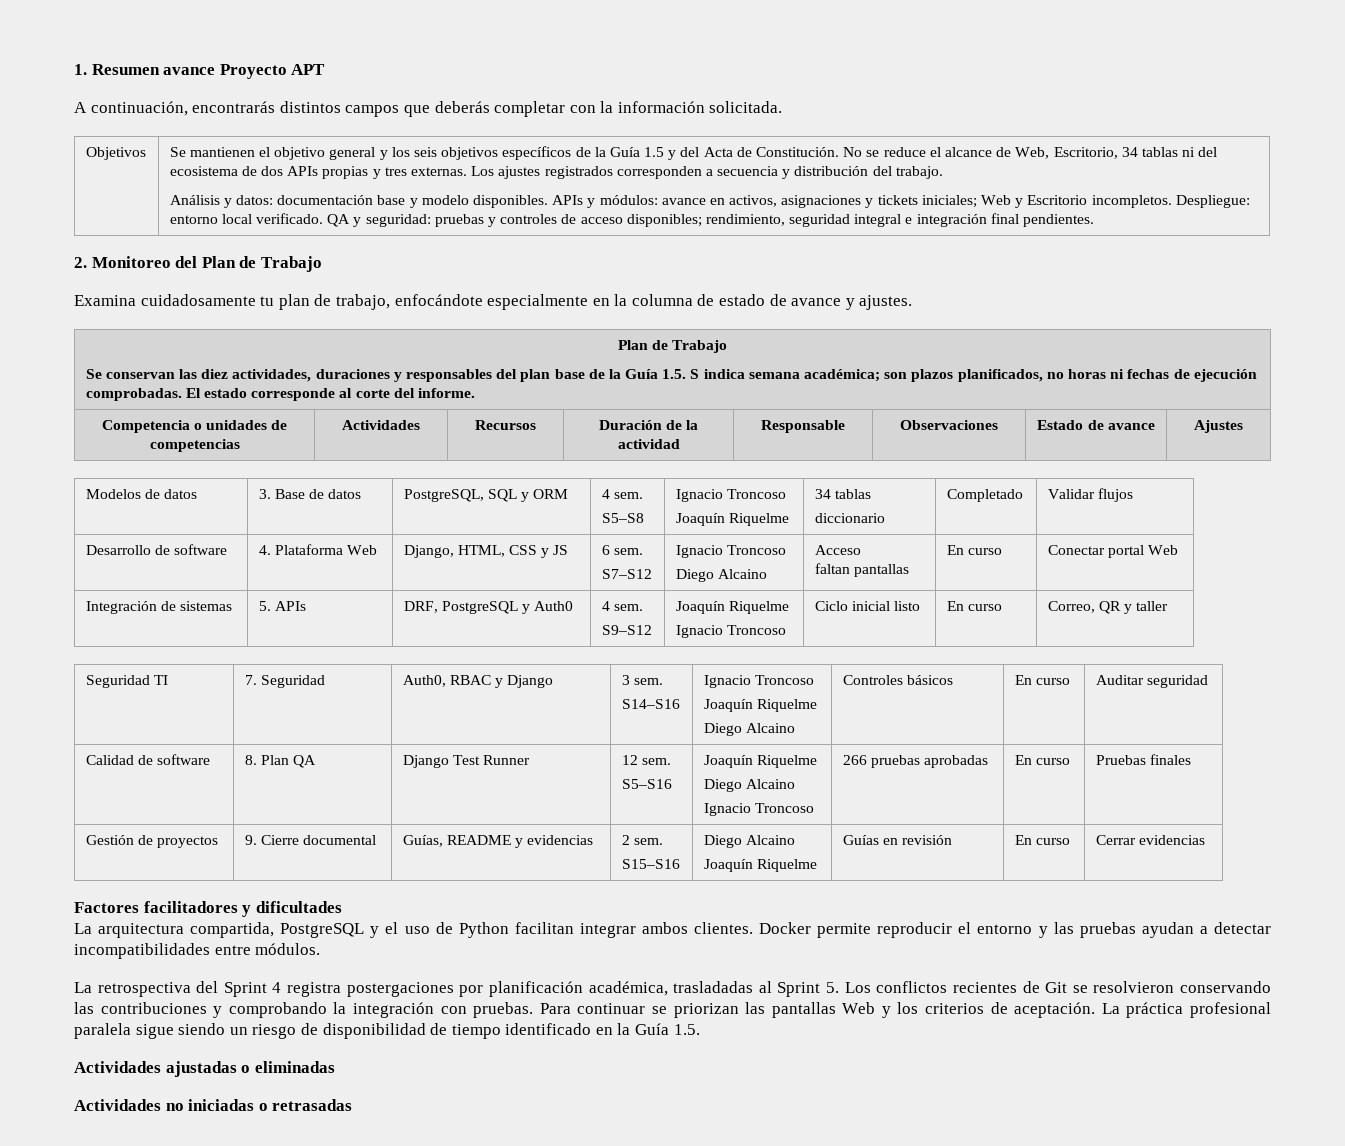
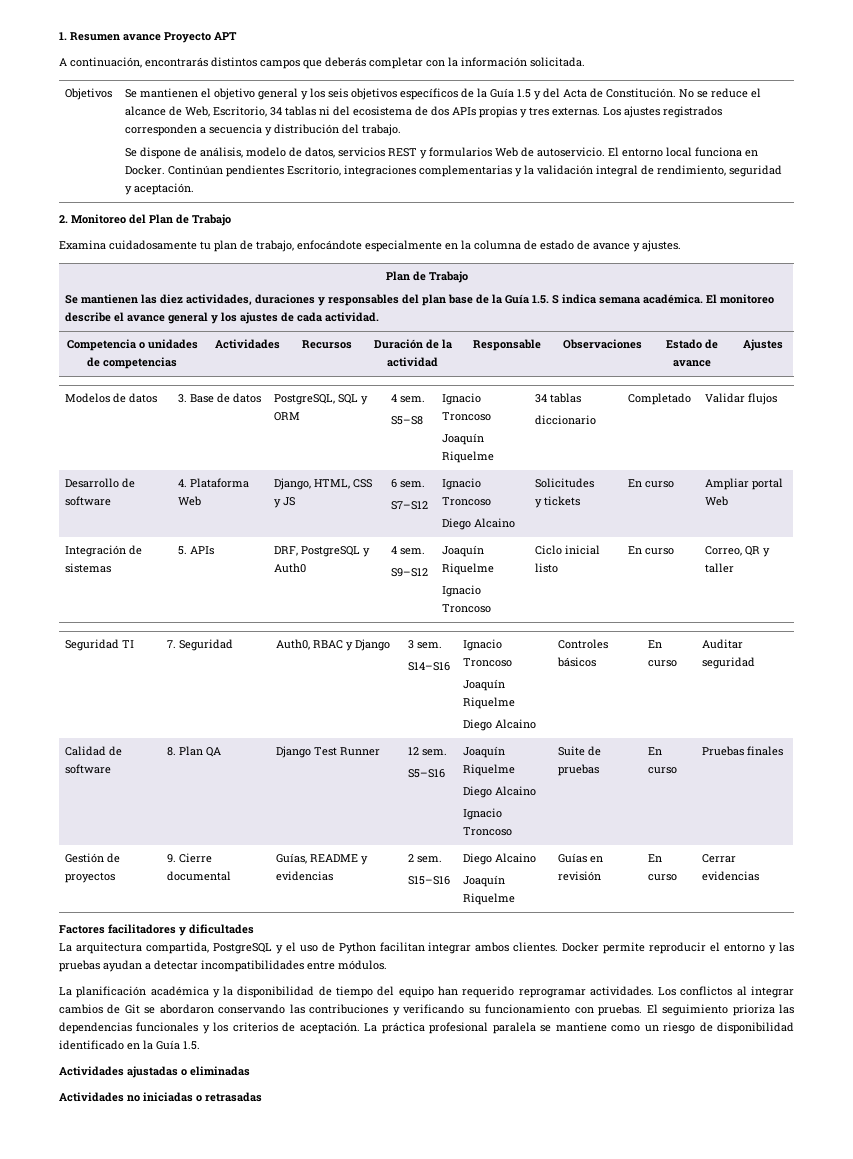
[169,195,1250,208] [169,213,1095,227] Análisis y datos: documentación base y modelo disponibles. APIs y módulos: avance en activos, asignaciones y tickets iniciales; Web y Escritorio incompletos. Despliegue: entorno local verificado. QA y seguridad: pruebas y controles de acceso disponibles; rendimiento, seguridad integral e integración final pendientes. -> [125,147,759,159] [125,165,783,177] [125,183,195,195] Se dispone de análisis, modelo de datos, servicios REST y formularios Web de autoservicio. El entorno local funciona en Docker. Continúan pendientes Escritorio, integraciones complementarias y la validación integral de rendimiento, seguridad y aceptación.
[105,372,175,379] conservan -> [81,294,139,304] mantienen
[804,369,1257,382] [85,388,476,401] académica; son plazos planificados, no horas ni fechas de ejecución comprobadas. El estado corresponde al corte del informe. -> [643,294,775,304] [65,312,380,324] académica. El monitoreo describe el avance general y los ajustes de cada actividad.
[814,545,861,555] [814,563,909,577] [946,545,1002,555] [1047,545,1105,555] Acceso // faltan pantallas | En curso | Conectar -> [535,478,595,488] [535,496,581,508] [628,479,675,488] [705,478,750,490] Solicitudes // y tickets | En curso | Ampliar
[842,755,989,768] 266 pruebas aprobadas -> [558,746,602,756] [558,764,600,776] Suite de pruebas
[97,981,1017,997] retrospectiva del Sprint 4 registra postergaciones por planificación académica, trasladadas al Sprint 5. Los conflictos recientes -> [76,986,794,998] [59,1004,103,1014] planificación académica y la disponibilidad de tiempo del equipo han requerido reprogramar actividades. Los conflictos al integrar cambios
[1093,981,1175,993] resolvieron -> [159,1004,214,1014] abordaron
[228,1002,876,1018] comprobando la integración con pruebas. Para continuar se priorizan las pantallas Web -> [403,1004,795,1016] [59,1022,199,1034] verificando su funcionamiento con pruebas. El seguimiento prioriza las dependencias funcionales
[135,1023,226,1039] sigue siendo -> [540,1022,641,1032] se mantiene como
[430,1023,501,1039] de tiempo -> (795, 1028) none

